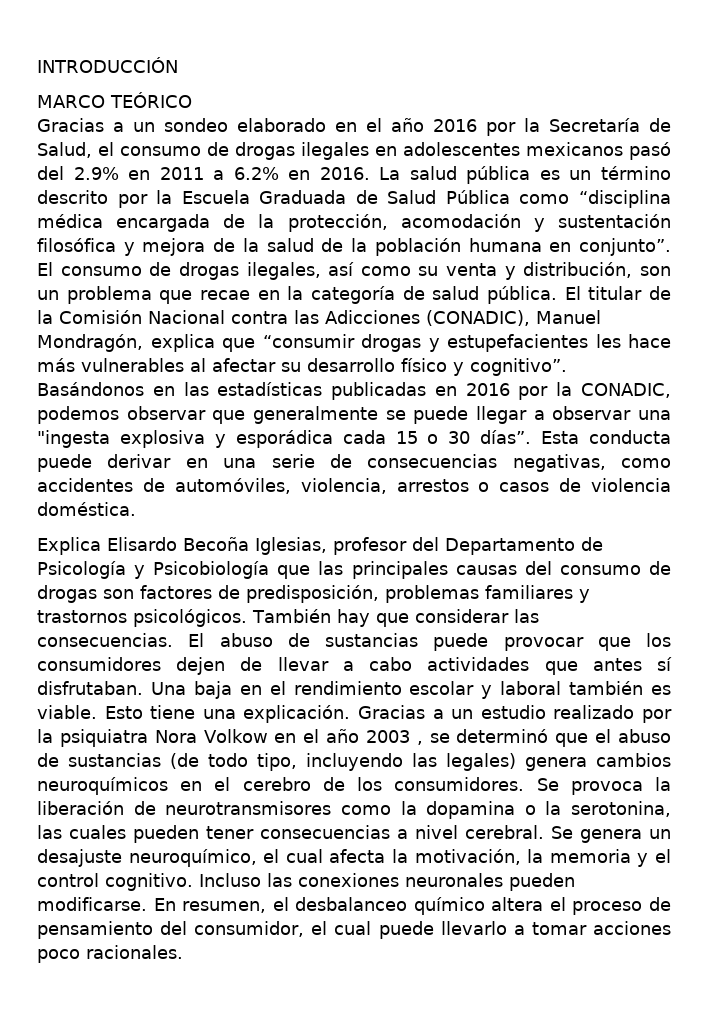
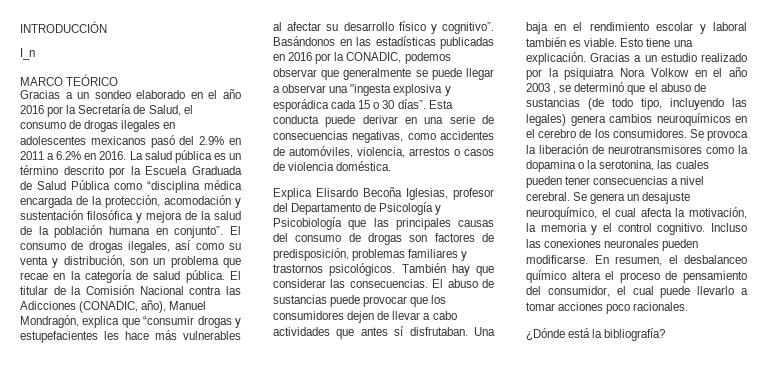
(178, 65) none -> [20,48,35,60] // I_n
[426,310,530,326] (CONADIC), -> [79,300,167,313] (CONADIC, año),
(183, 952) none -> [526,328,666,341] // ¿Dónde está la bibliografía?

